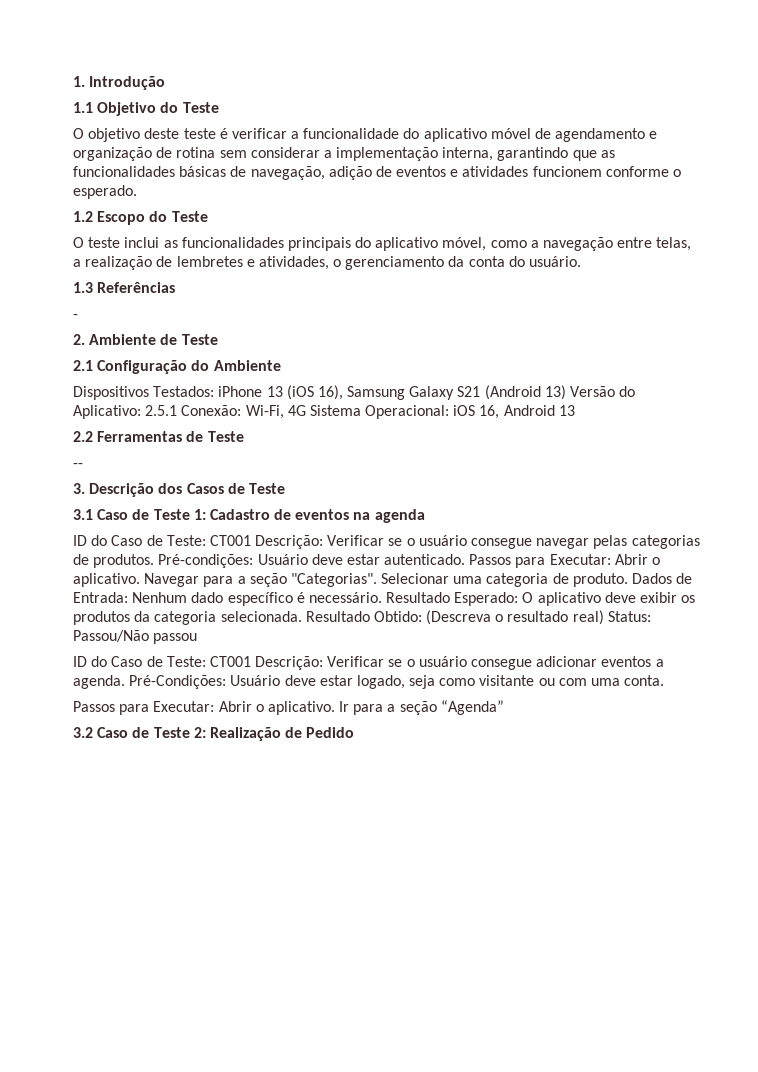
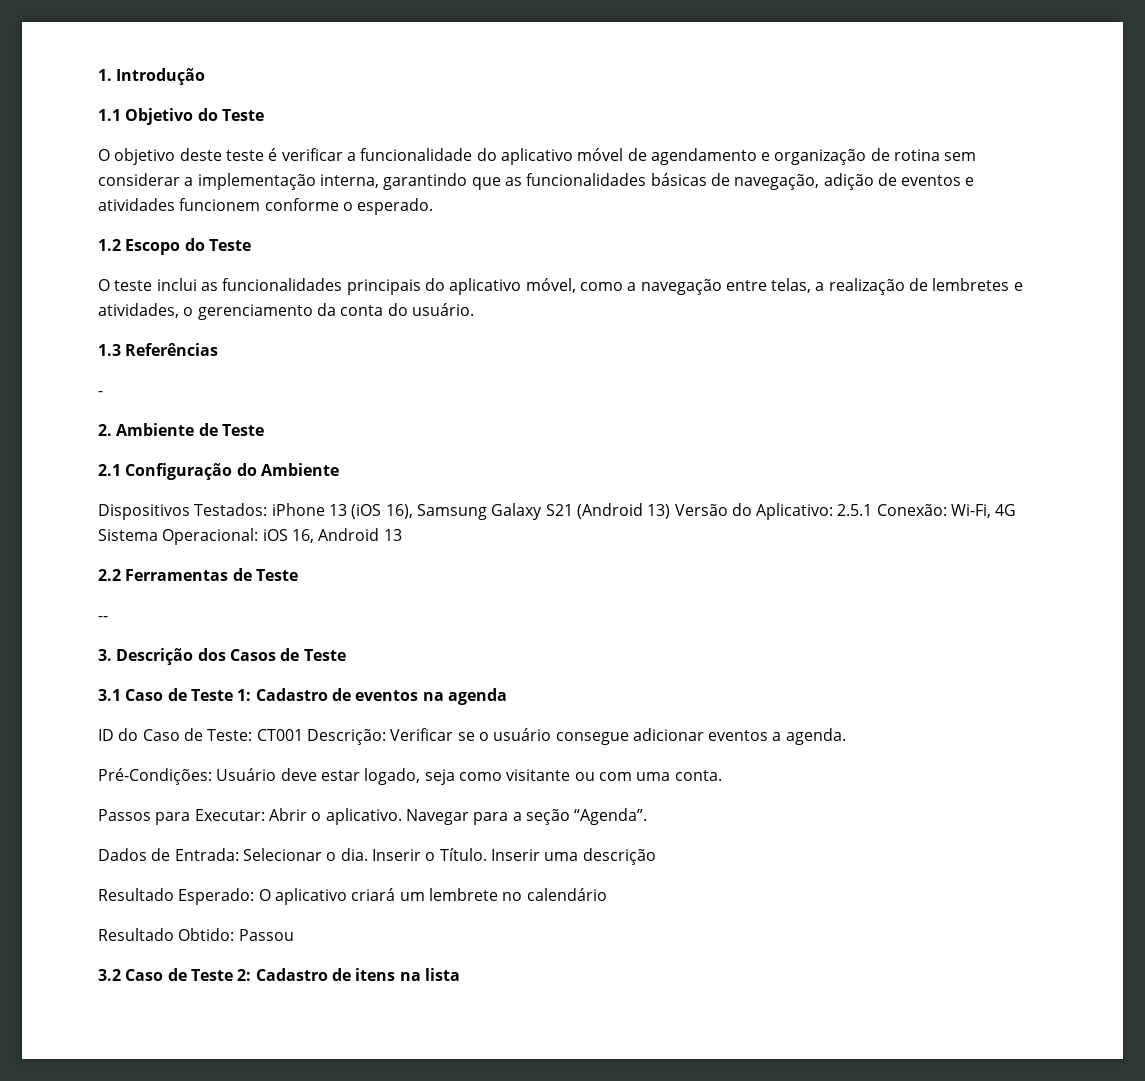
[73,535,700,549] [73,554,661,568] [73,573,693,587] [73,592,696,606] [73,610,651,625] [73,630,198,644] // ID do Caso de Teste: CT001 Descrição: Verificar se o usuário consegue navegar pelas categorias de produtos. Pré-condições: Usuário deve estar autenticado. Passos para Executar: Abrir o aplicativo. Navegar para a seção "Categorias". Selecionar uma categoria de produto. Dados de Entrada: Nenhum dado específico é necessário. Resultado Esperado: O aplicativo deve exibir os produtos da categoria selecionada. Resultado Obtido: (Descreva o resultado real) Status: Passou/Não passou -> (507, 696) none
(125, 682) none -> (846, 736) //
[339,700,504,715] Ir para a seção “Agenda” -> [405,808,648,825] [98,848,656,865] [98,888,607,905] [98,928,294,941] Navegar para a seção “Agenda”. // Dados de Entrada: Selecionar o dia. Inserir o Título. Inserir uma descrição // Resultado Esperado: O aplicativo criará um lembrete no calendário // Resultado Obtido: Passou
[209,727,355,741] Realização de Pedido -> [255,968,460,981] Cadastro de itens na lista

